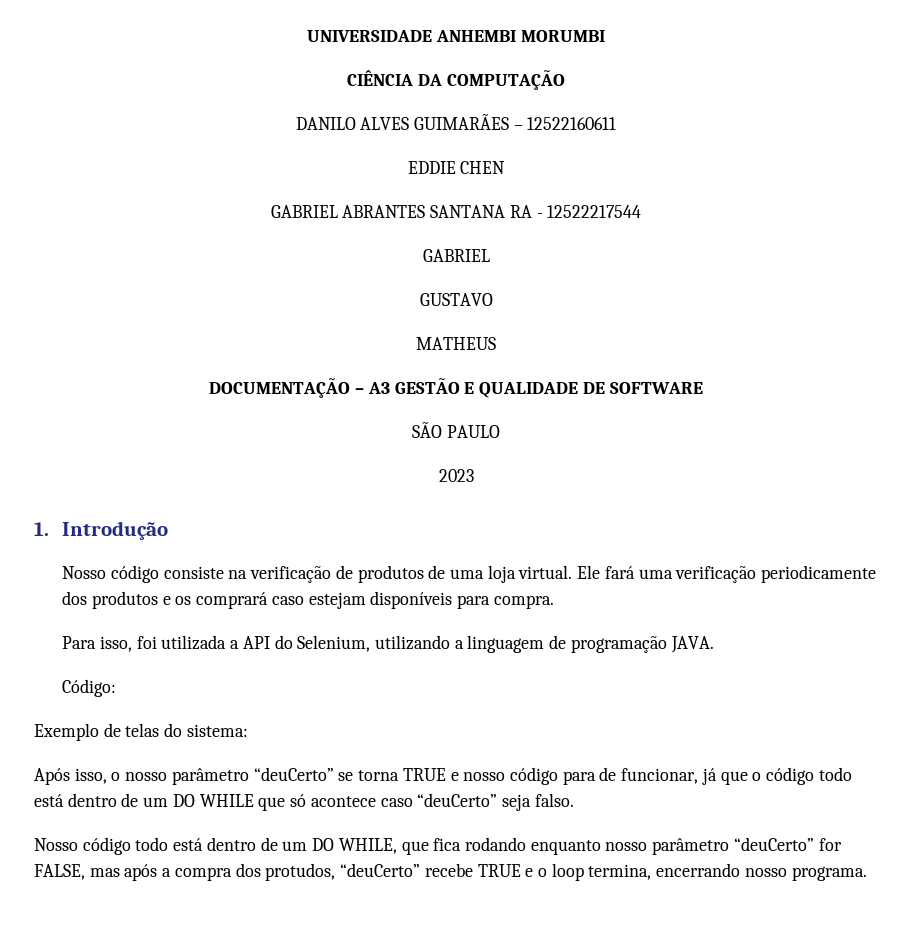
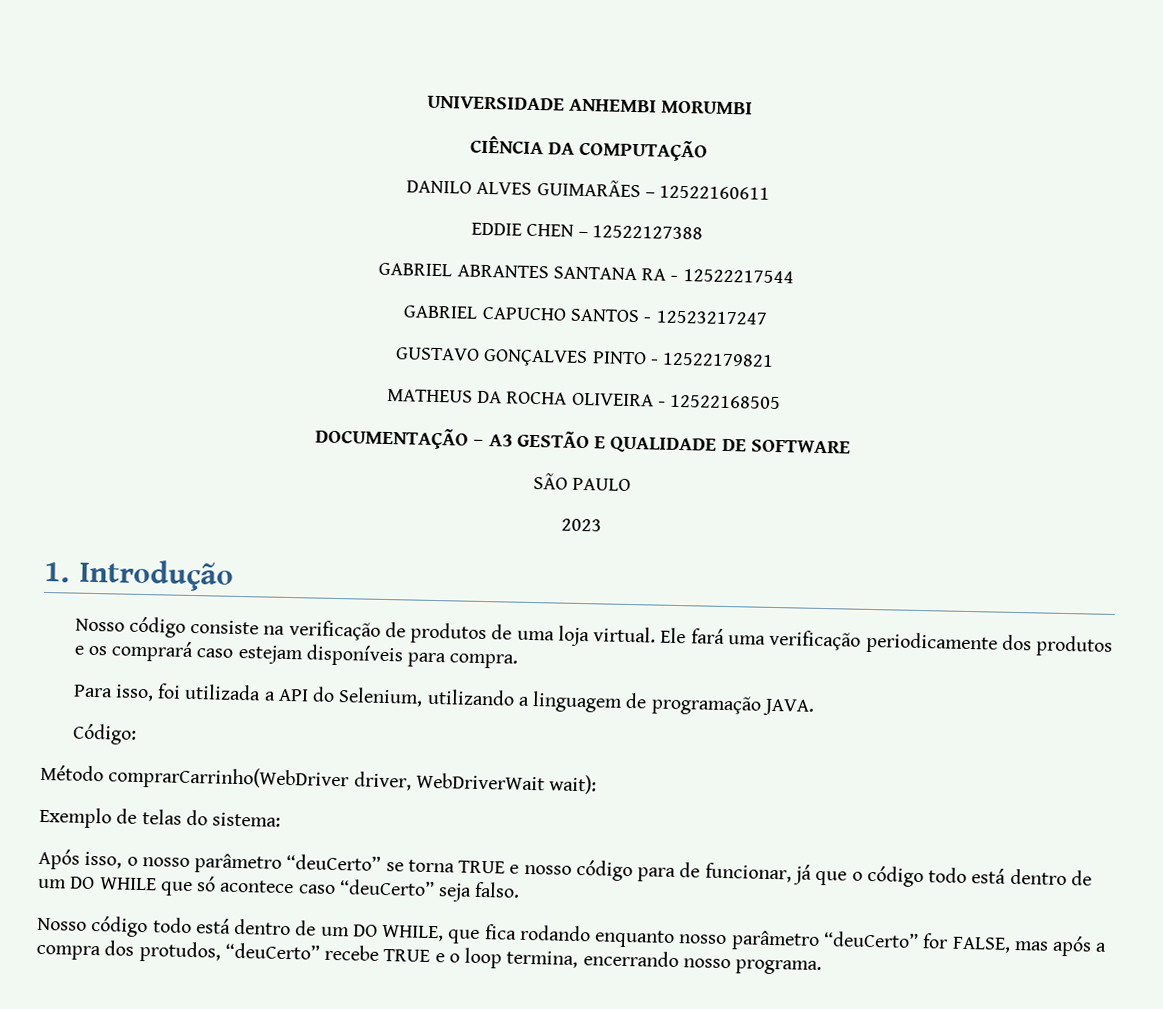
(506, 167) none -> [578,225,704,240] – 12522127388
[419,293,493,306] [416,337,496,350] // GUSTAVO // MATHEUS -> [481,306,767,325] [394,347,775,368] [386,388,782,410] CAPUCHO SANTOS - 12523217247 // GUSTAVO GONÇALVES PINTO - 12522179821 // MATHEUS DA ROCHA OLIVEIRA - 12522168505
(117, 688) none -> [40,764,598,795] // Método comprarCarrinho(WebDriver driver, WebDriverWait wait):

